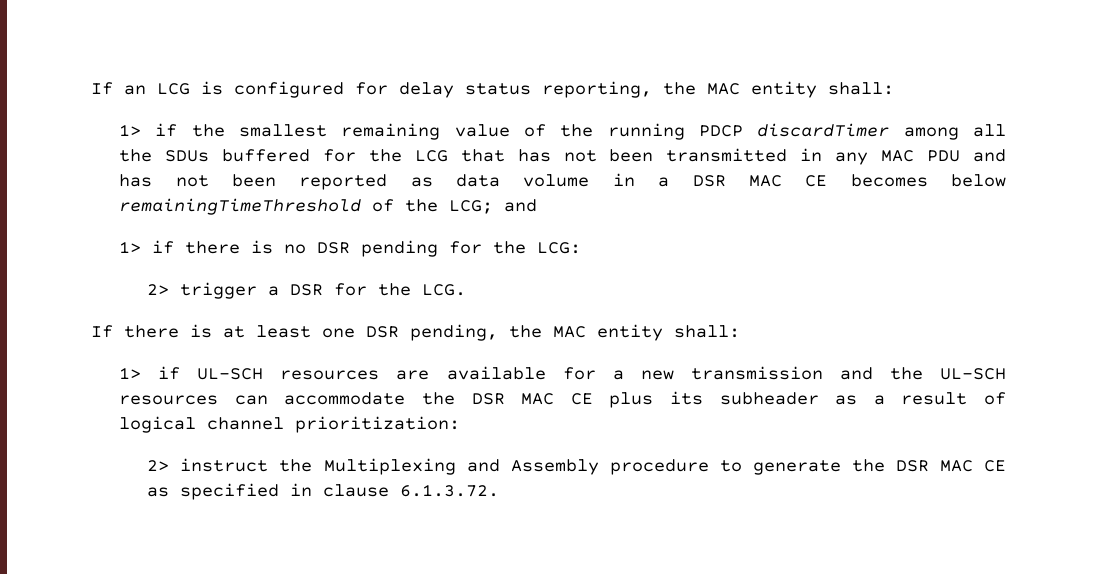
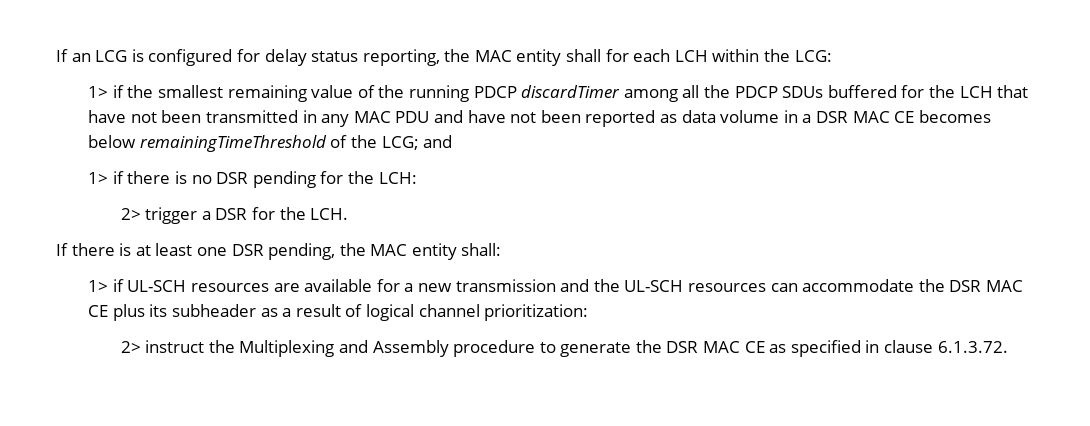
[828,82,894,95] shall: -> [566,49,832,62] shall for each LCH within the LCG:
(153, 155) none -> [734,86,778,98] PDCP
[414,149,551,162] LCG that has -> [959,85,1029,98] [88,110,127,123] LCH that have
[119,174,153,187] has -> [467,110,506,123] have
[537,242,582,254] LCG: -> [378,172,417,184] LCH:
[422,284,467,296] LCG. -> [310,208,349,220] LCH.

